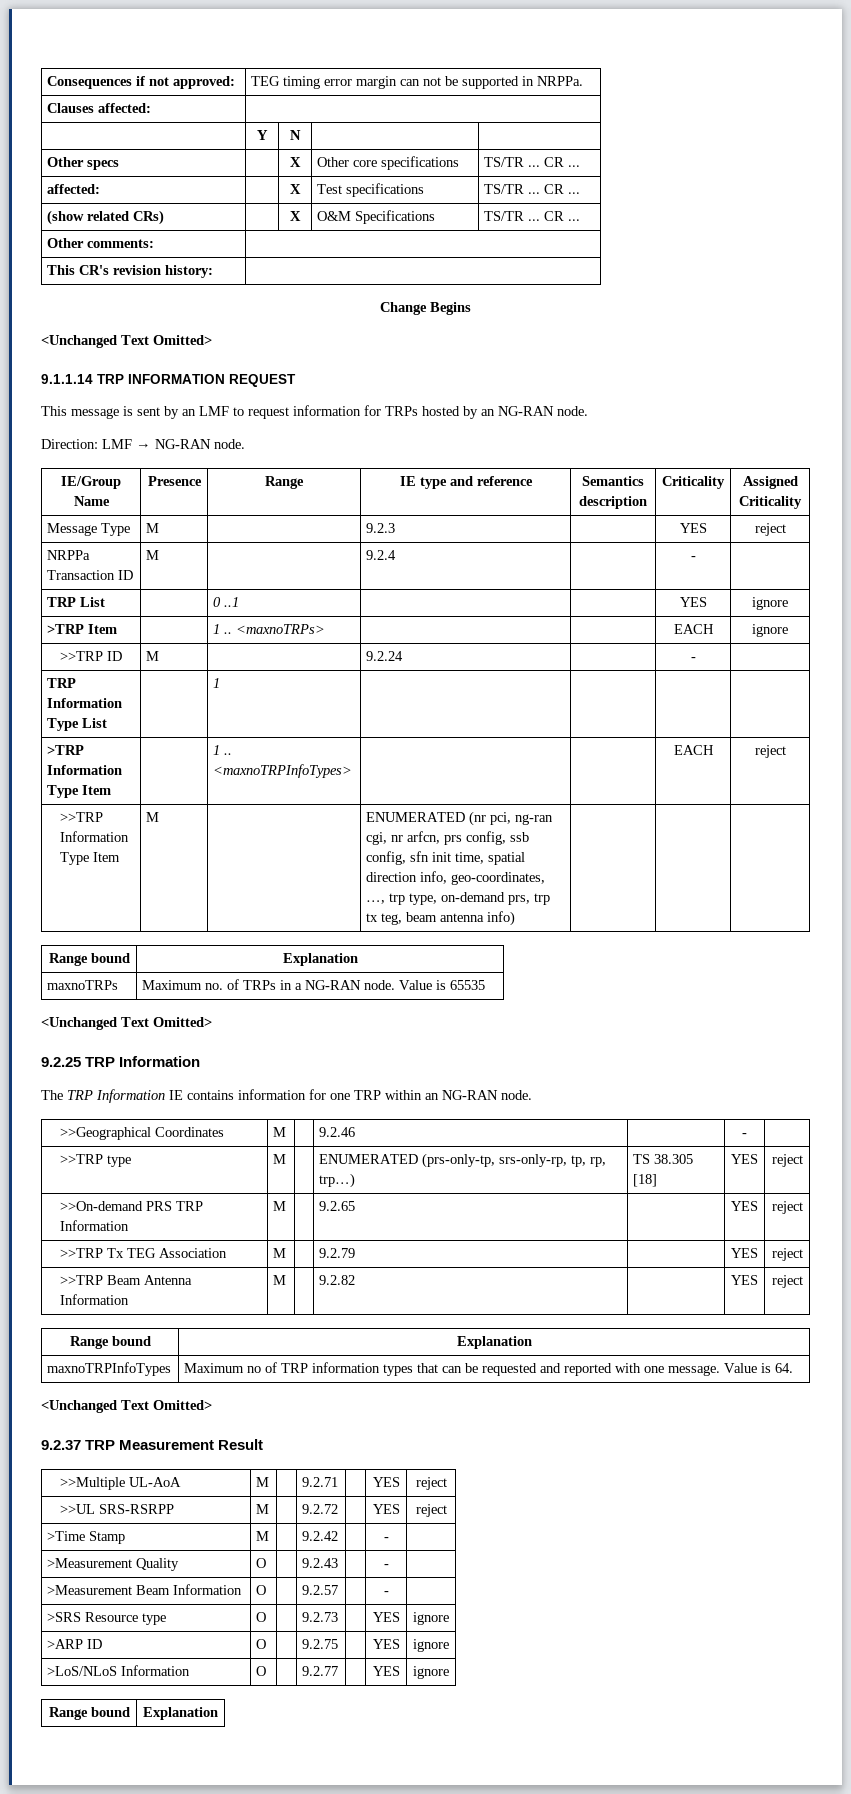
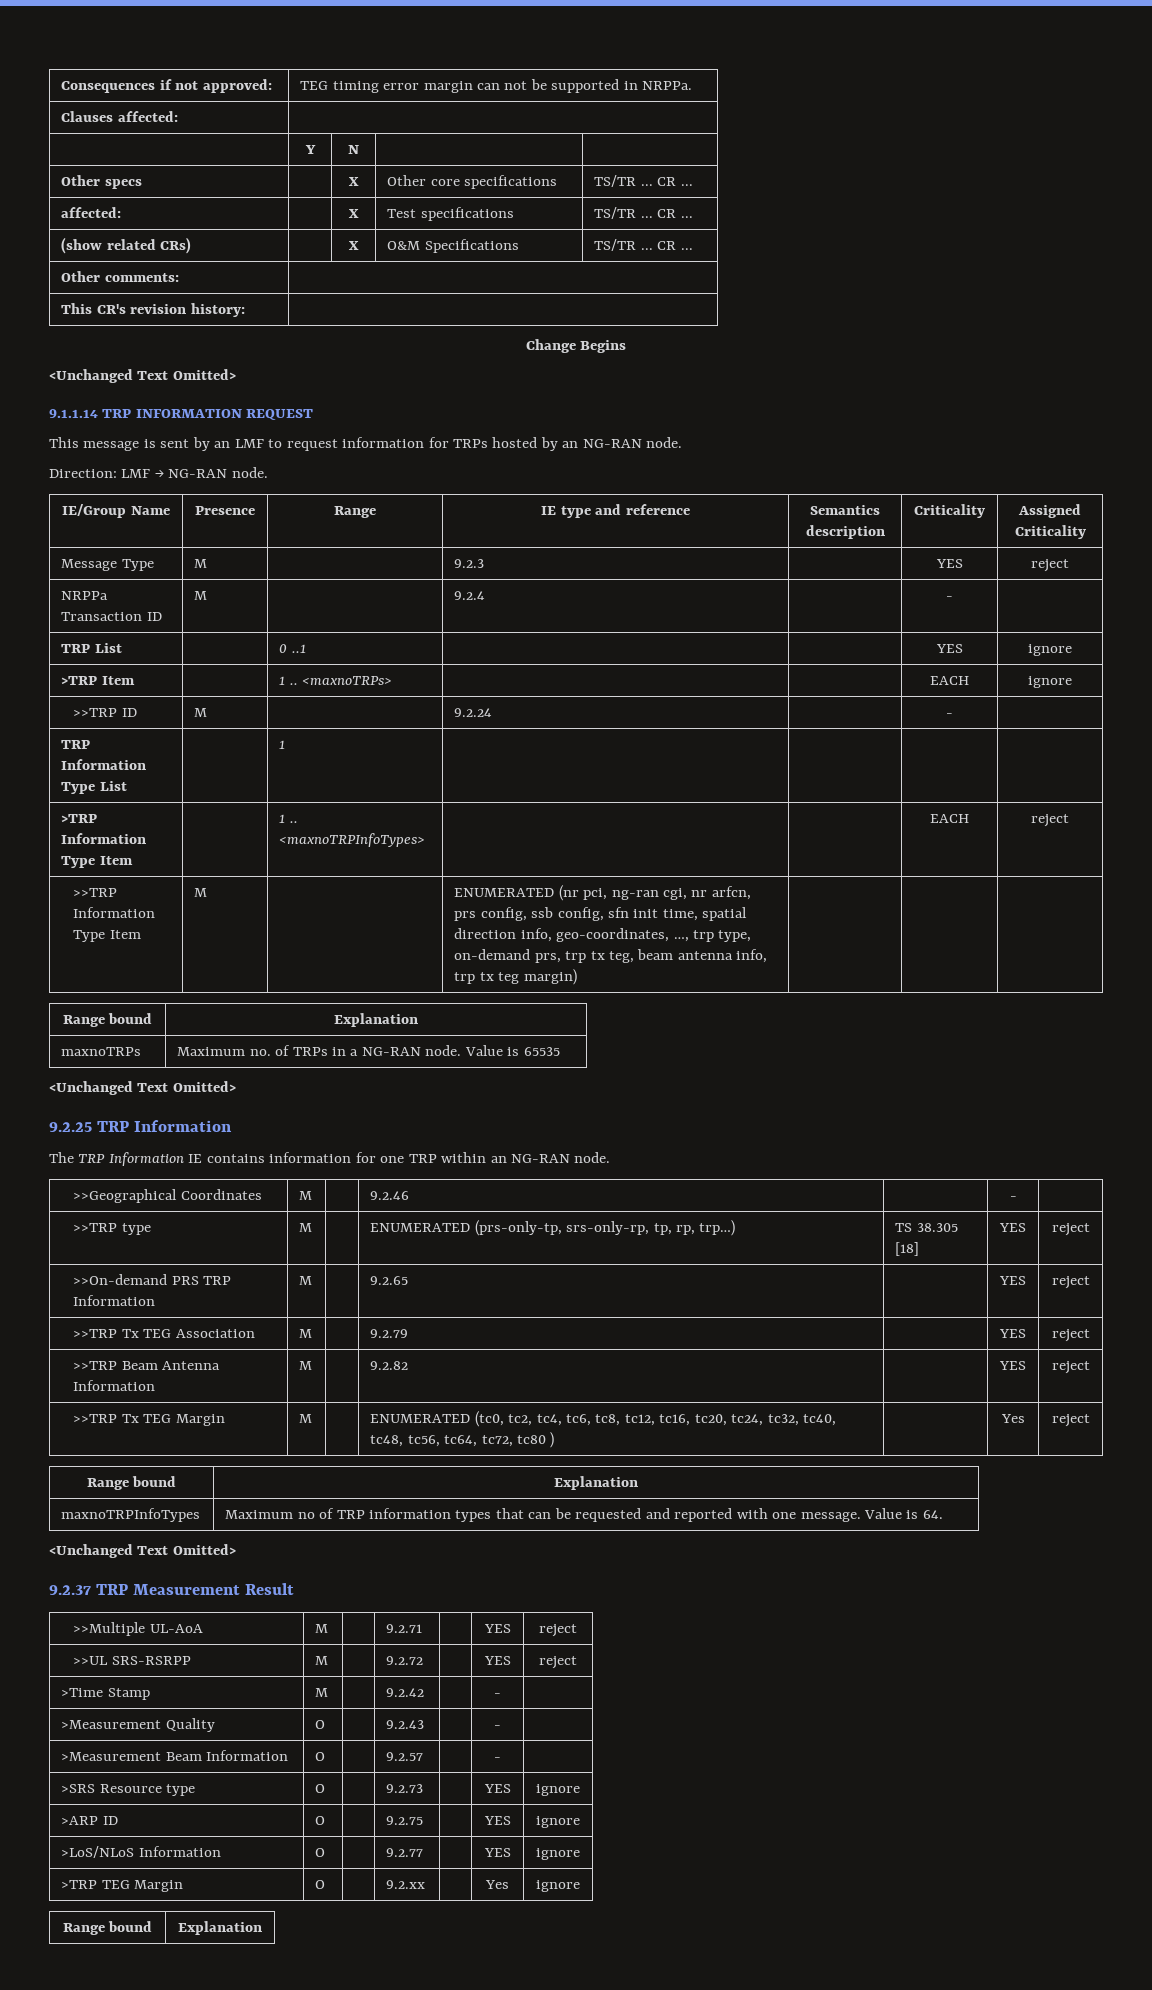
[487,911,516,926] info) -> [736,949,768,963] [454,969,577,985] info, trp tx teg margin)
(803, 1281) none -> [73,1414,225,1426] [299,1414,313,1423] [370,1411,837,1427] [370,1432,555,1448] [1000,1414,1025,1423] [1051,1414,1090,1427] // >>TRP Tx TEG Margin | M | | ENUMERATED (tc0, tc2, tc4, tc6, tc8, tc12, tc16, tc20, tc24, tc32, tc40, tc48, tc56, tc64, tc72, tc80 ) | | Yes | reject
(449, 1672) none -> [61,1880,184,1892] [315,1880,326,1889] [386,1880,426,1889] [485,1880,509,1889] [536,1880,580,1892] // >TRP TEG Margin | O | | 9.2.xx | | Yes | ignore

